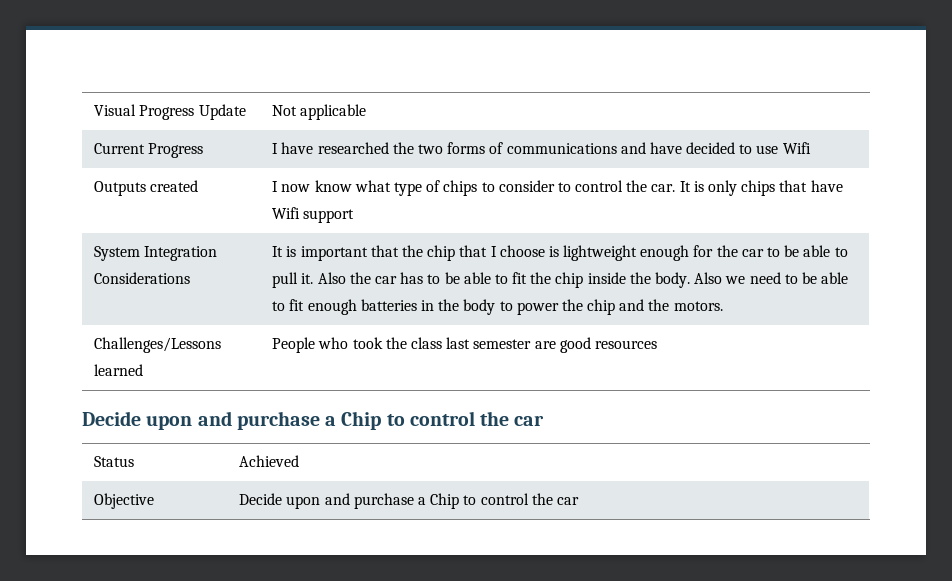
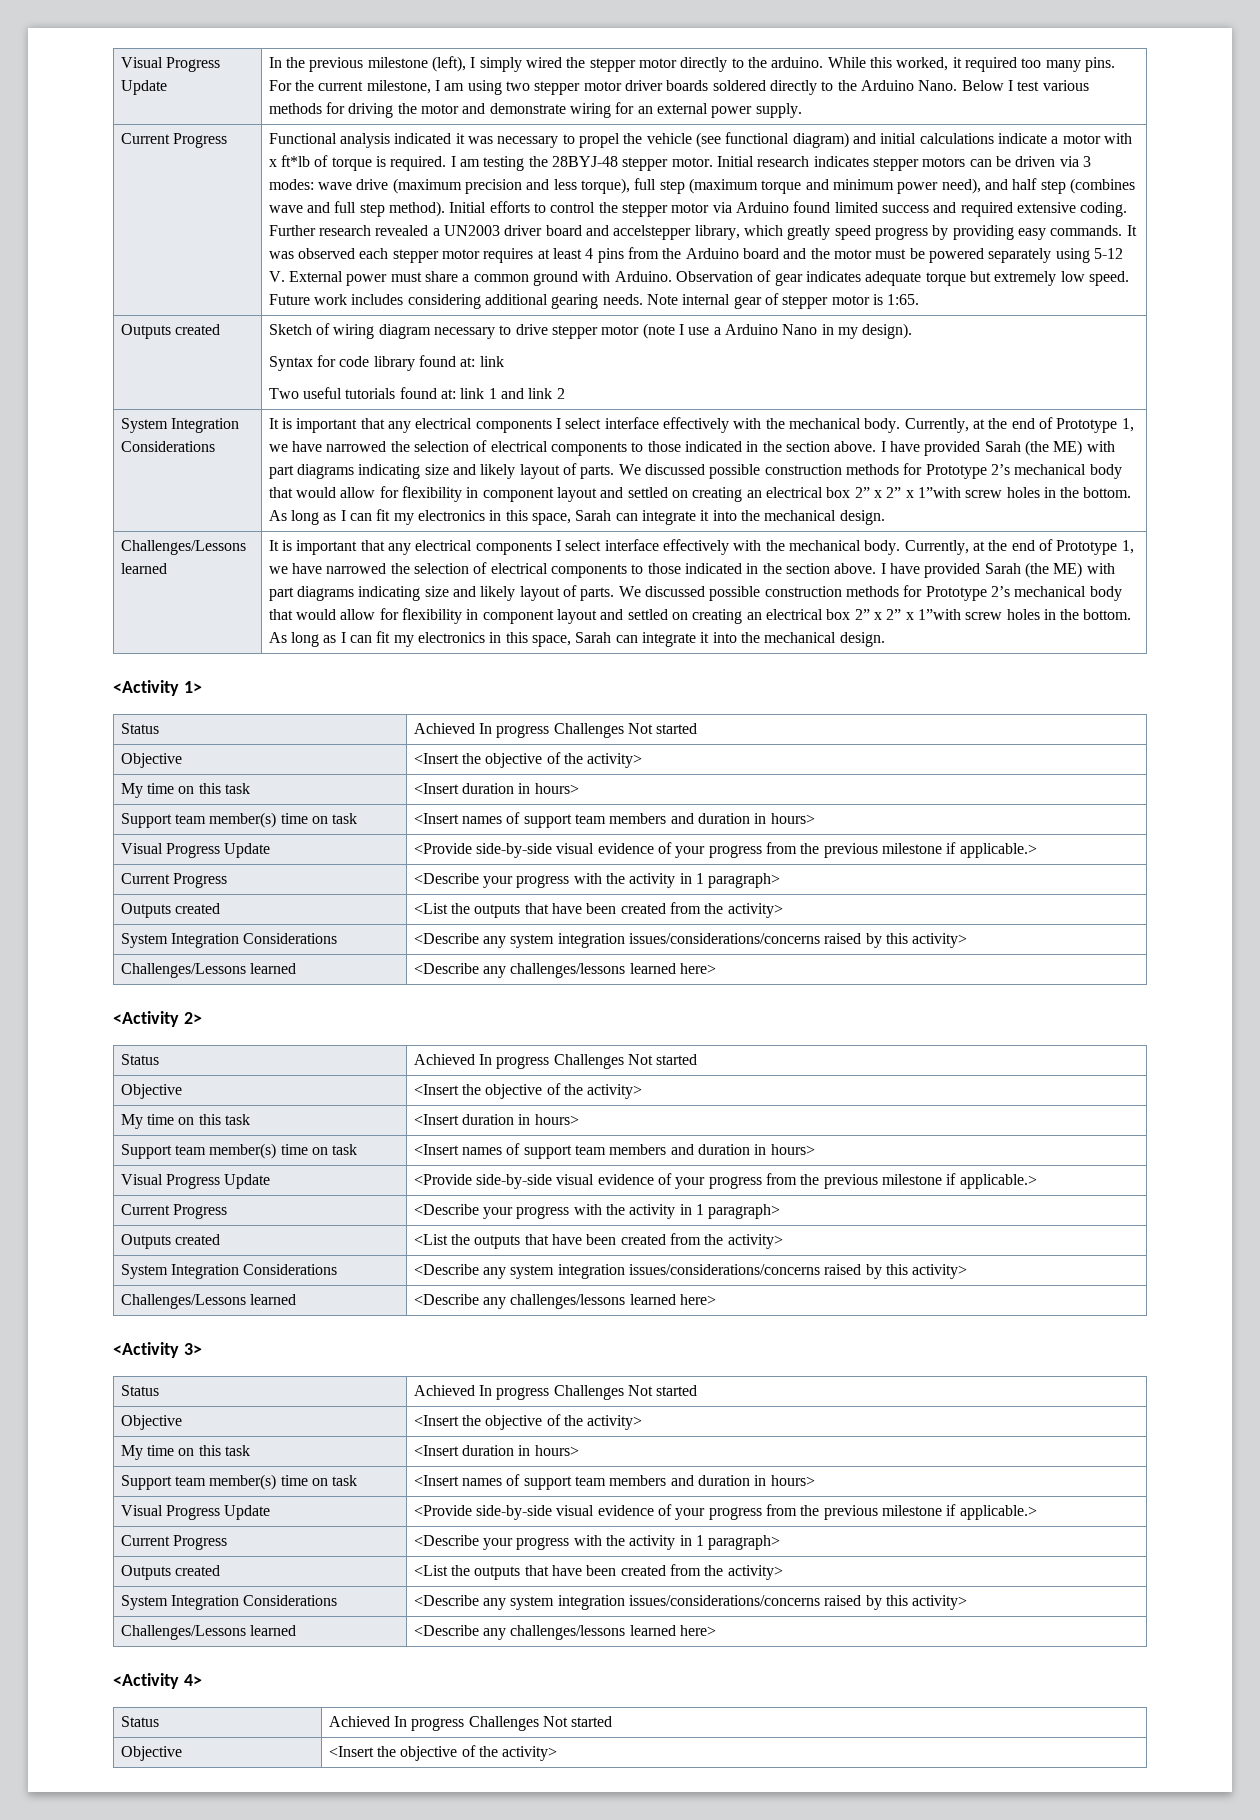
[94,104,246,120] [272,104,367,120] [94,143,204,158] [272,142,811,154] [94,180,199,196] [272,180,843,196] [272,207,355,223] Visual Progress Update | Not applicable // Current Progress | I have researched the two forms of communications and have decided to use Wifi // Outputs created | I now know what type of chips to consider to control the car. It is only chips that have Wifi support -> [120,57,221,72] [120,80,167,95] [268,56,1115,72] [268,80,1089,95] [268,102,802,118] [120,133,228,148] [268,132,1132,148] [268,155,1091,171] [268,178,1135,194] [268,201,1128,217] [268,225,1137,240] [268,247,1123,263] [268,270,1129,286] [268,293,920,309] [120,324,221,339] [268,323,913,339] [268,355,504,371] [268,387,565,399] Visual Progress Update | In the previous milestone (left), I simply wired the stepper motor directly to the arduino. While this worked, it required too many pins. For the current milestone, I am using two stepper motor driver boards soldered directly to the Arduino Nano. Below I test various methods for driving the motor and demonstrate wiring for an external power supply. // Current Progress | Functional analysis indicated it was necessary to propel the vehicle (see functional diagram) and initial calculations indicate a motor with x ft*lb of torque is required. I am testing the 28BYJ-48 stepper motor. Initial research indicates stepper motors can be driven via 3 modes: wave drive (maximum precision and less torque), full step (maximum torque and minimum power need), and half step (combines wave and full step method). Initial efforts to control the stepper motor via Arduino found limited success and required extensive coding. Further research revealed a UN2003 driver board and accelstepper library, which greatly speed progress by providing easy commands. It was observed each stepper motor requires at least 4 pins from the Arduino board and the motor must be powered separately using 5-12 V. External power must share a common ground with Arduino. Observation of gear indicates adequate torque but extremely low speed. Future work includes considering additional gearing needs. Note internal gear of stepper motor is 1:65. // Outputs created | Sketch of wiring diagram necessary to drive stepper motor (note I use a Arduino Nano in my design). // Syntax for code library found at: link // Two useful tutorials found at: link 1 and link 2
[401,245,848,261] [272,272,849,288] [272,299,723,315] [94,337,222,353] [94,364,144,376] [272,337,657,353] [82,411,545,430] [94,456,135,467] [239,455,300,467] [94,493,155,509] [239,493,579,509] the chip that I choose is lightweight enough for the car to be able to pull it. Also the car has to be able to fit the chip inside the body. Also we need to be able to fit enough batteries in the body to power the chip and the motors. // Challenges/Lessons learned | People who took the class last semester are good resources // Decide upon and purchase a Chip to control the car // Status | Achieved // Objective | Decide upon and purchase a Chip to control the car -> [388,417,1134,433] [268,440,1115,456] [268,463,1122,479] [268,486,1132,502] [268,509,885,525] [120,540,246,555] [120,563,167,574] [268,539,1134,555] [268,562,1115,578] [268,585,1122,601] [268,608,1132,624] [268,631,885,647] [113,680,202,696] [120,723,159,734] [413,723,698,738] [120,753,182,768] [413,752,643,768] [120,783,251,798] [413,783,579,794] [120,812,358,828] [413,812,815,828] [120,843,271,858] [413,842,1037,858] [120,873,228,888] [413,873,781,888] [120,903,221,918] [413,902,783,918] [120,933,338,948] [413,933,968,948] [120,963,297,978] [413,963,717,978] [113,1011,202,1027] [120,1054,159,1065] [413,1054,698,1069] [120,1084,182,1099] [413,1083,643,1099] [120,1114,251,1129] [413,1114,579,1125] [120,1143,358,1159] [413,1143,815,1159] [120,1174,271,1189] [413,1173,1037,1189] [120,1204,228,1219] [413,1204,781,1219] [120,1234,221,1249] [413,1233,783,1249] [120,1264,338,1279] [413,1264,968,1279] [120,1294,297,1309] [413,1294,717,1309] [113,1342,202,1358] [120,1385,159,1396] [413,1385,698,1400] [120,1415,182,1430] [413,1414,643,1430] [120,1445,251,1460] [413,1445,579,1456] [120,1474,358,1490] [413,1474,815,1490] [120,1505,271,1520] [413,1504,1037,1520] [120,1535,228,1550] [413,1535,781,1550] [120,1565,221,1580] [413,1564,783,1580] [120,1595,338,1610] [413,1595,968,1610] [120,1625,297,1640] [413,1625,717,1640] [113,1673,202,1689] [120,1716,159,1727] [328,1716,613,1731] [120,1746,182,1761] [328,1745,558,1761] any electrical components I select interface effectively with the mechanical body. Currently, at the end of Prototype 1, we have narrowed the selection of electrical components to those indicated in the section above. I have provided Sarah (the ME) with part diagrams indicating size and likely layout of parts. We discussed possible construction methods for Prototype 2’s mechanical body that would allow for flexibility in component layout and settled on creating an electrical box 2” x 2” x 1”with screw holes in the bottom. As long as I can fit my electronics in this space, Sarah can integrate it into the mechanical design. // Challenges/Lessons learned | It is important that any electrical components I select interface effectively with the mechanical body. Currently, at the end of Prototype 1, we have narrowed the selection of electrical components to those indicated in the section above. I have provided Sarah (the ME) with part diagrams indicating size and likely layout of parts. We discussed possible construction methods for Prototype 2’s mechanical body that would allow for flexibility in component layout and settled on creating an electrical box 2” x 2” x 1”with screw holes in the bottom. As long as I can fit my electronics in this space, Sarah can integrate it into the mechanical design. // <Activity 1> // Status | Achieved In progress Challenges Not started // Objective | <Insert the objective of the activity> // My time on this task | <Insert duration in hours> // Support team member(s) time on task | <Insert names of support team members and duration in hours> // Visual Progress Update | <Provide side-by-side visual evidence of your progress from the previous milestone if applicable.> // Current Progress | <Describe your progress with the activity in 1 paragraph> // Outputs created | <List the outputs that have been created from the activity> // System Integration Considerations | <Describe any system integration issues/considerations/concerns raised by this activity> // Challenges/Lessons learned | <Describe any challenges/lessons learned here> // <Activity 2> // Status | Achieved In progress Challenges Not started // Objective | <Insert the objective of the activity> // My time on this task | <Insert duration in hours> // Support team member(s) time on task | <Insert names of support team members and duration in hours> // Visual Progress Update | <Provide side-by-side visual evidence of your progress from the previous milestone if applicable.> // Current Progress | <Describe your progress with the activity in 1 paragraph> // Outputs created | <List the outputs that have been created from the activity> // System Integration Considerations | <Describe any system integration issues/considerations/concerns raised by this activity> // Challenges/Lessons learned | <Describe any challenges/lessons learned here> // <Activity 3> // Status | Achieved In progress Challenges Not started // Objective | <Insert the objective of the activity> // My time on this task | <Insert duration in hours> // Support team member(s) time on task | <Insert names of support team members and duration in hours> // Visual Progress Update | <Provide side-by-side visual evidence of your progress from the previous milestone if applicable.> // Current Progress | <Describe your progress with the activity in 1 paragraph> // Outputs created | <List the outputs that have been created from the activity> // System Integration Considerations | <Describe any system integration issues/considerations/concerns raised by this activity> // Challenges/Lessons learned | <Describe any challenges/lessons learned here> // <Activity 4> // Status | Achieved In progress Challenges Not started // Objective | <Insert the objective of the activity>

